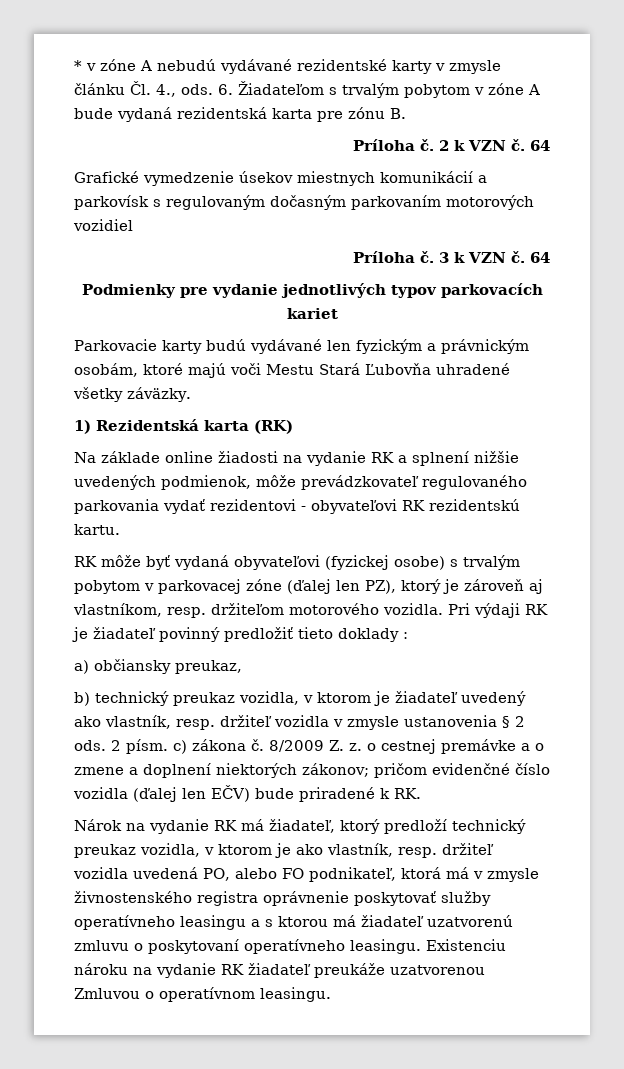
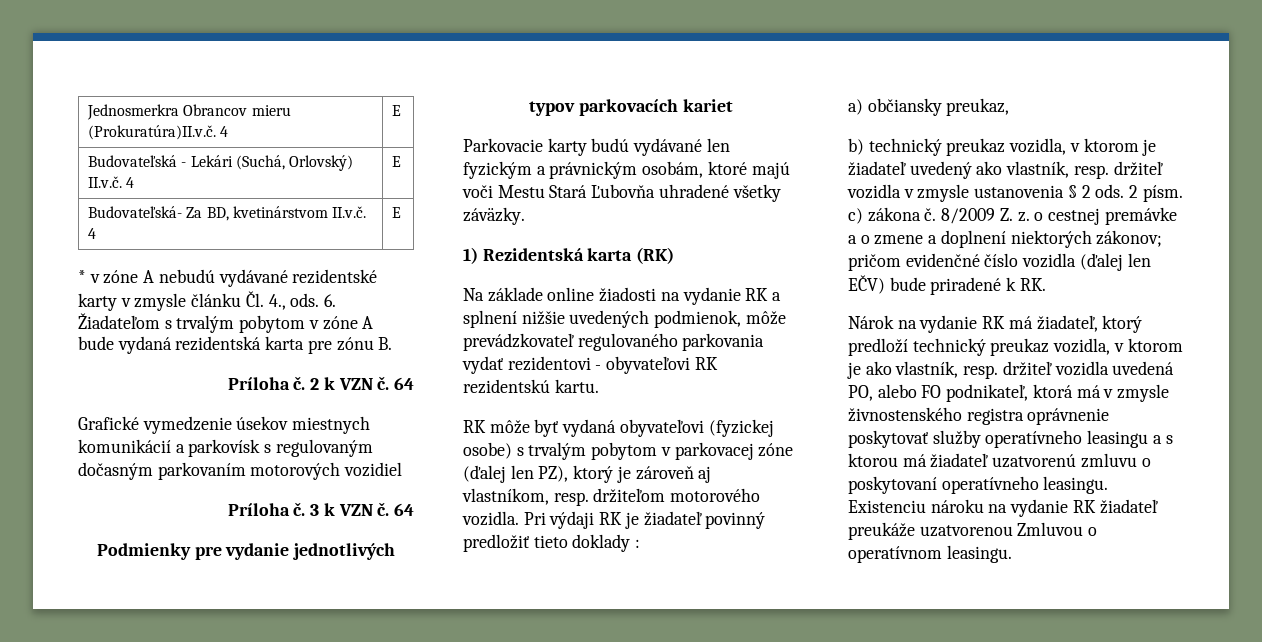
(74, 65) none -> [87,104,291,120] [88,125,229,140] [392,105,402,116] [88,155,354,171] [88,176,135,188] [392,156,402,167] [88,206,367,221] [88,228,97,239] [392,207,402,218] Jednosmerkra Obrancov mieru (Prokuratúra)II.v.č. 4 | E // Budovateľská - Lekári (Suchá, Orlovský) II.v.č. 4 | E // Budovateľská- Za BD, kvetinárstvom II.v.č. 4 | E //

